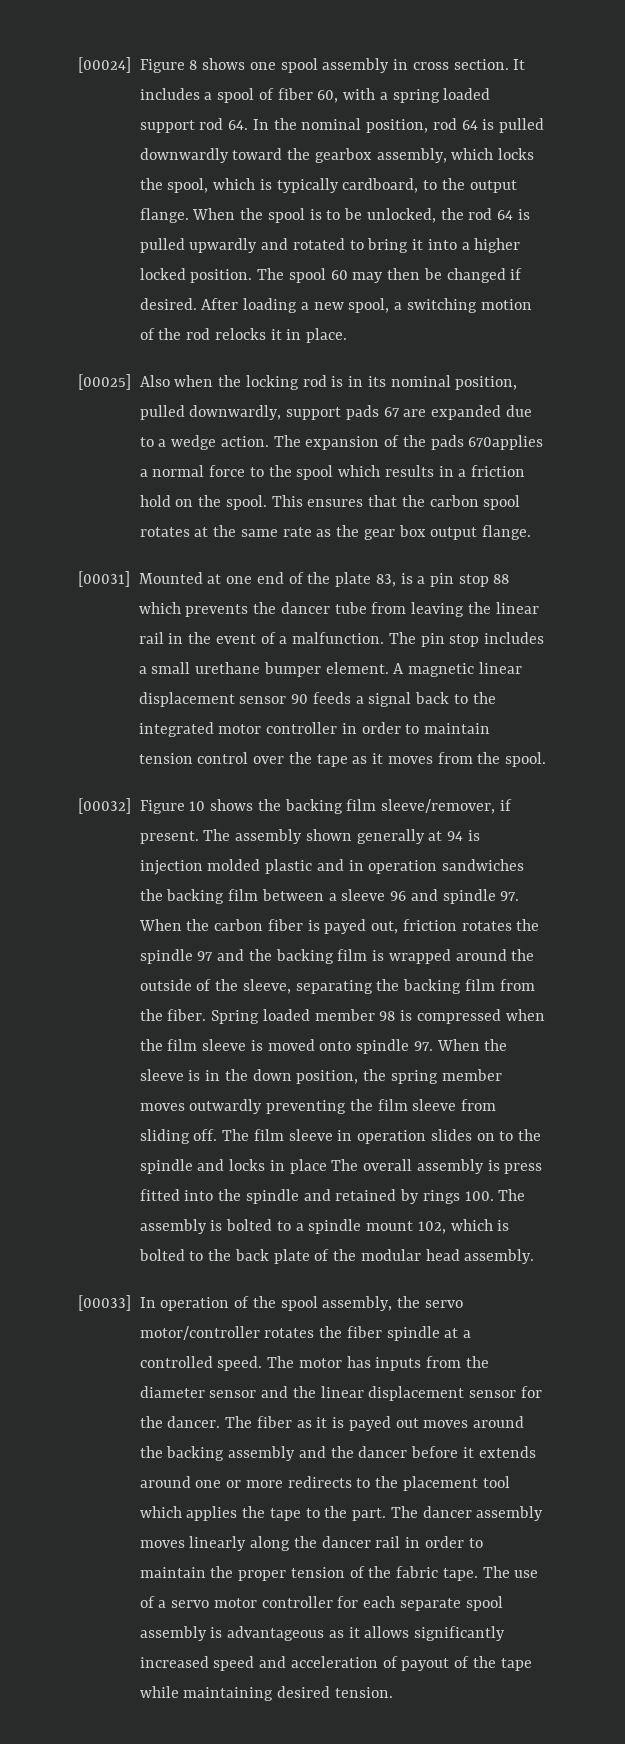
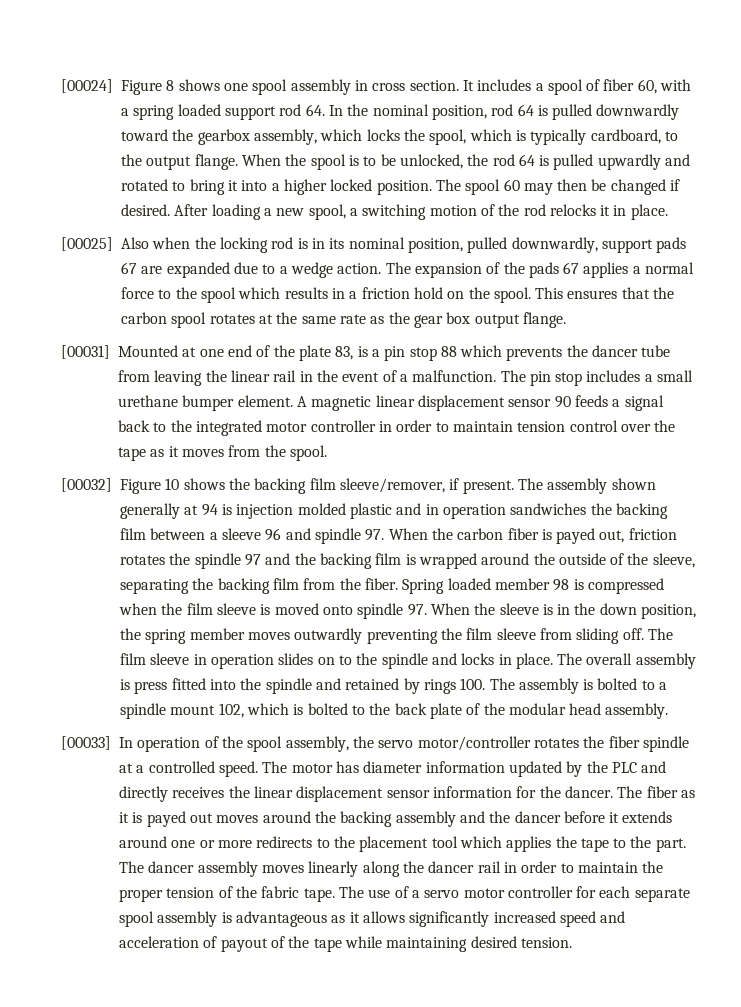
[468,435,544,450] 670applies -> [563,262,629,278] 67 applies
[289,1159,327,1174] place -> [515,653,553,669] place.
[375,1356,489,1371] [139,1386,289,1398] inputs from the diameter sensor and -> [363,761,667,777] [119,786,225,802] diameter information updated by the PLC and directly receives
(517, 1394) none -> [432,786,512,798] information

